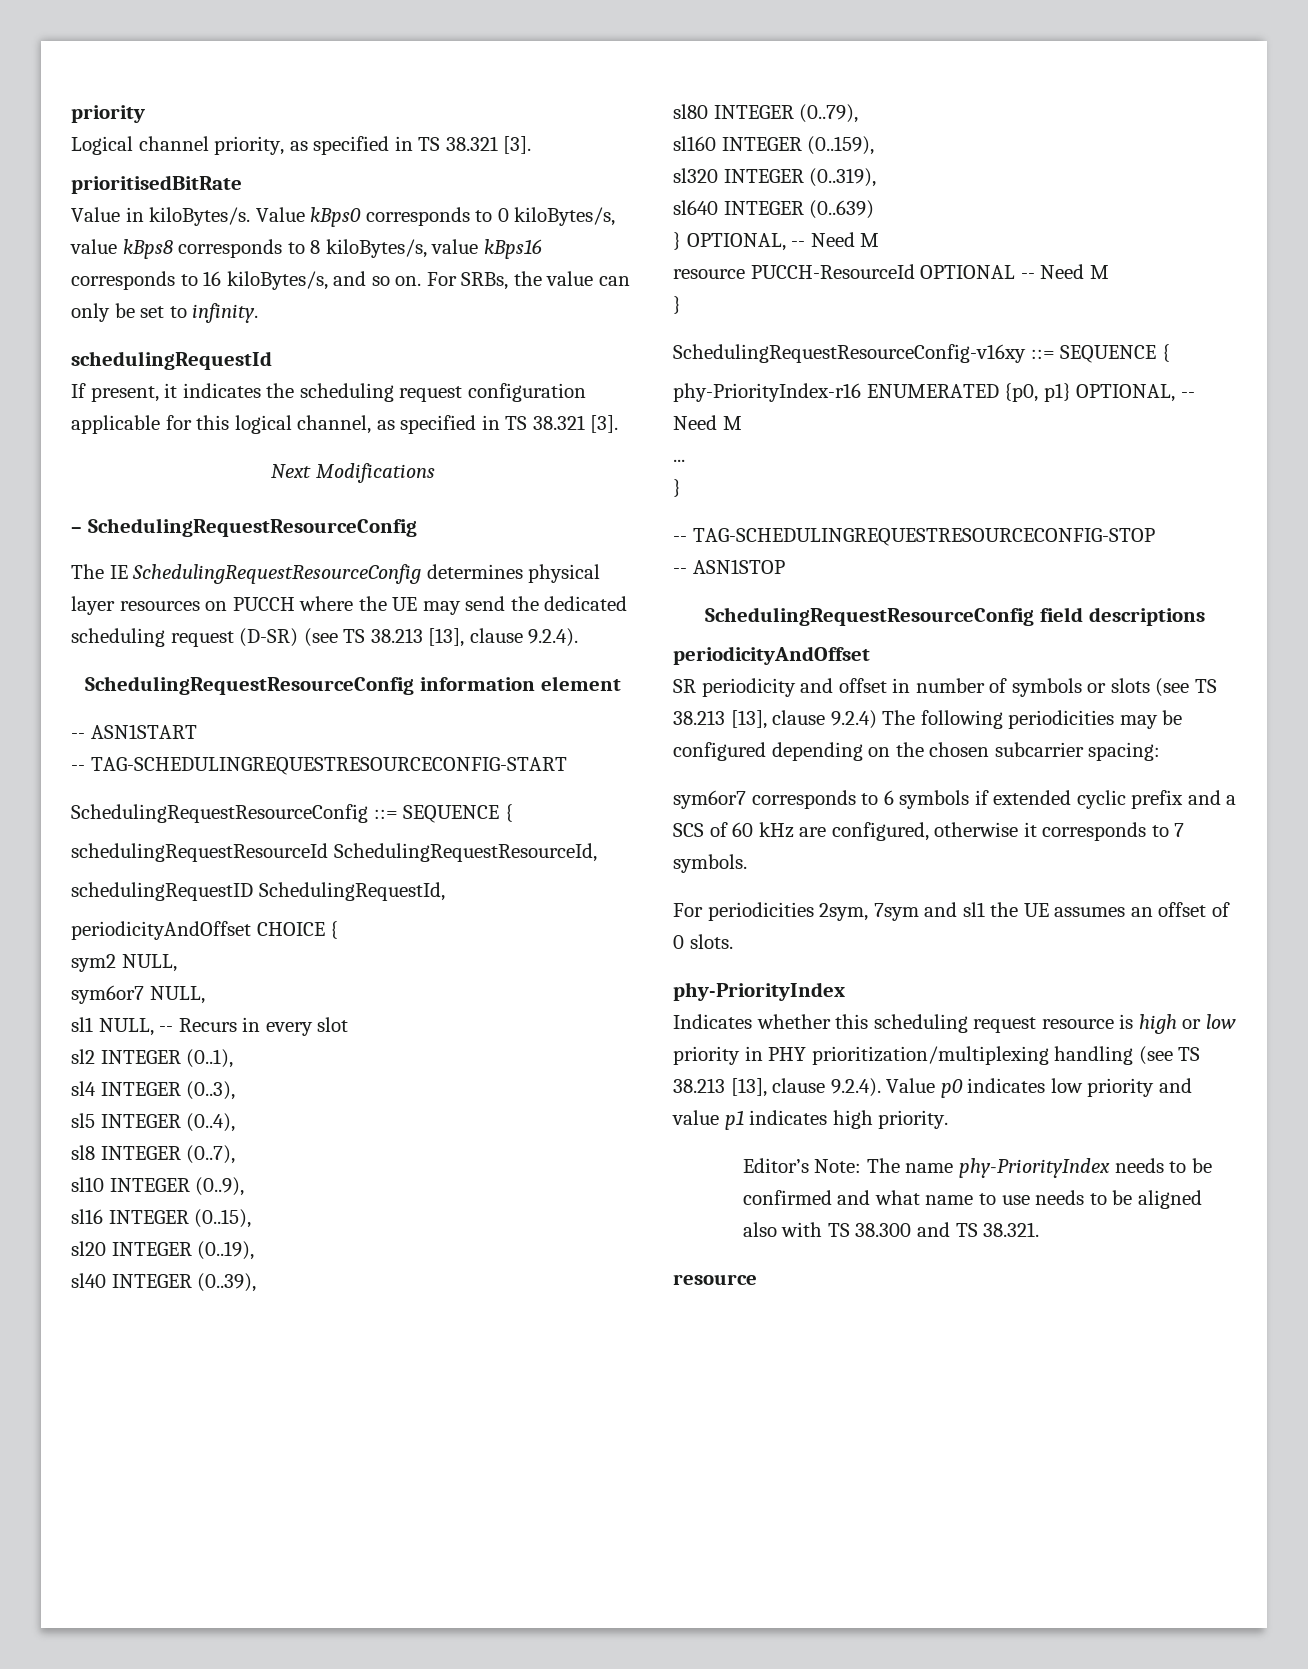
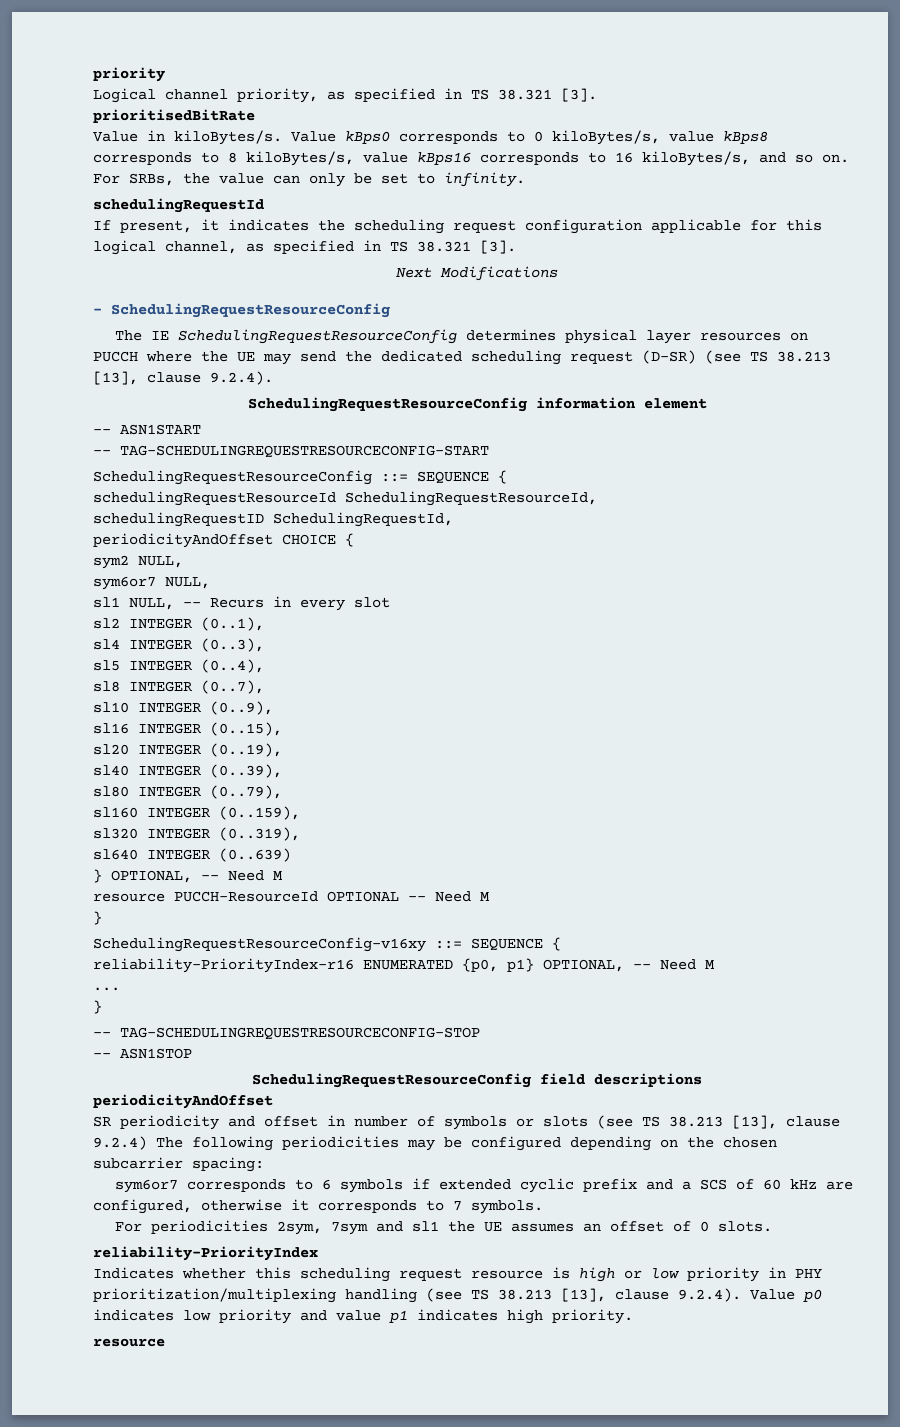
[673,383,861,402] phy-PriorityIndex-r16 -> [93,958,354,973] reliability-PriorityIndex-r16
[673,982,845,1001] phy-PriorityIndex -> [93,1246,318,1261] reliability-PriorityIndex
[742,1158,1212,1178] [742,1190,1202,1209] [742,1222,1040,1237] // Editor’s Note: The name phy-PriorityIndex needs to be confirmed and what name to use needs to be aligned also with TS 38.300 and TS 38.321. -> (633, 1316) none

